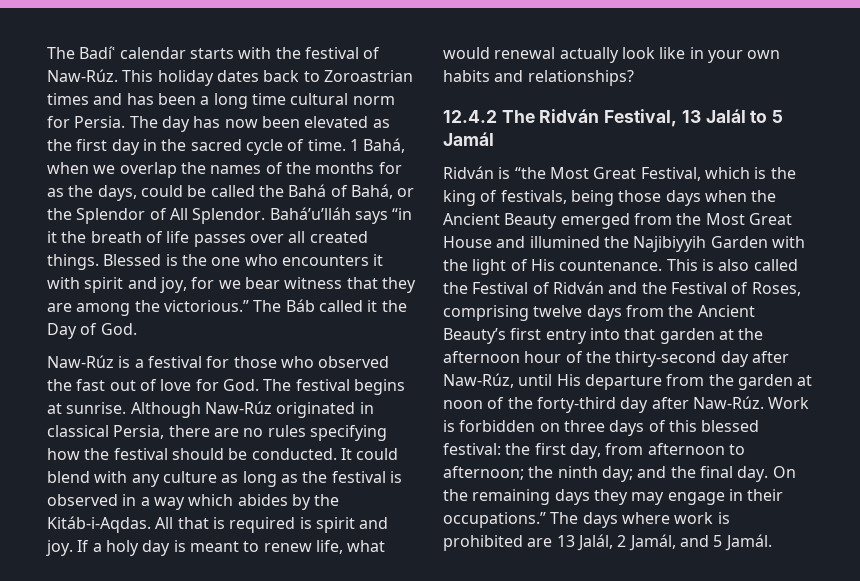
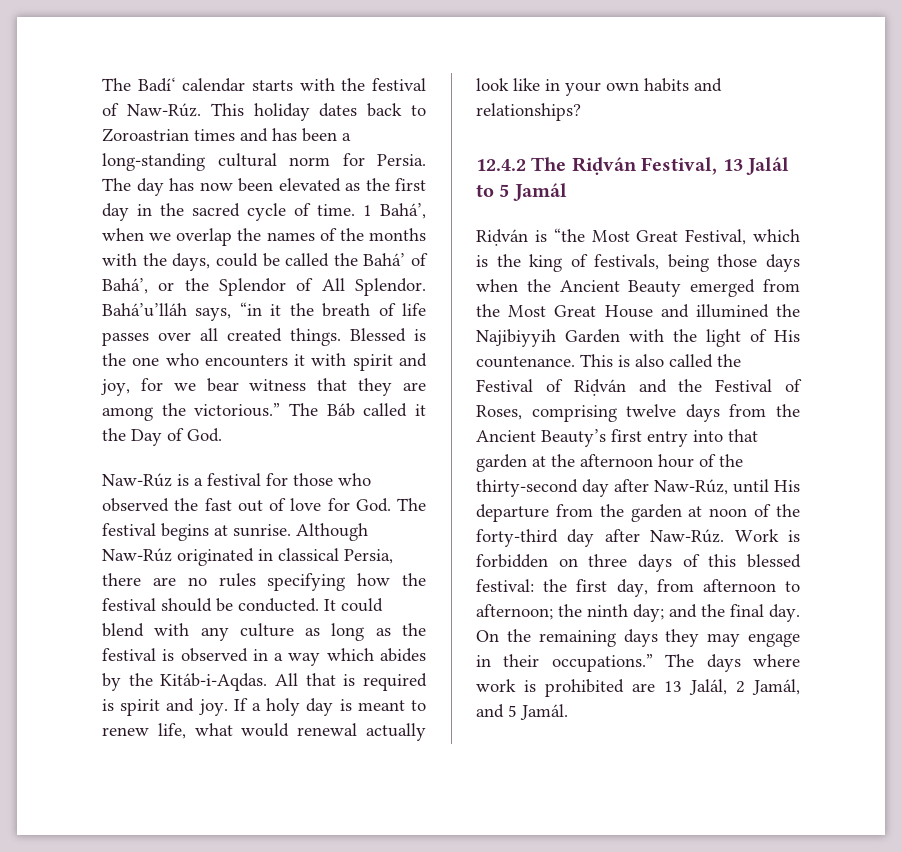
[47,46,116,59] The Badíʿ -> [102,77,176,92] The Badí‘
[213,93,286,109] long time -> [102,153,205,171] long-standing
[363,138,406,153] Bahá, -> [380,203,426,219] Bahá’,
[378,162,402,174] [47,188,64,197] for as -> [102,253,137,266] with
[288,184,393,199] Bahá of Bahá, -> [363,253,428,266] [102,278,148,294] Bahá’ of Bahá’,
[354,211,388,224] says -> [195,308,232,321] says,
[539,109,600,123] Ridván -> [571,157,637,175] Riḍván
[443,166,494,179] Ridván -> [476,229,528,246] Riḍván
[552,281,604,294] Ridván -> [573,379,626,396] Riḍván

